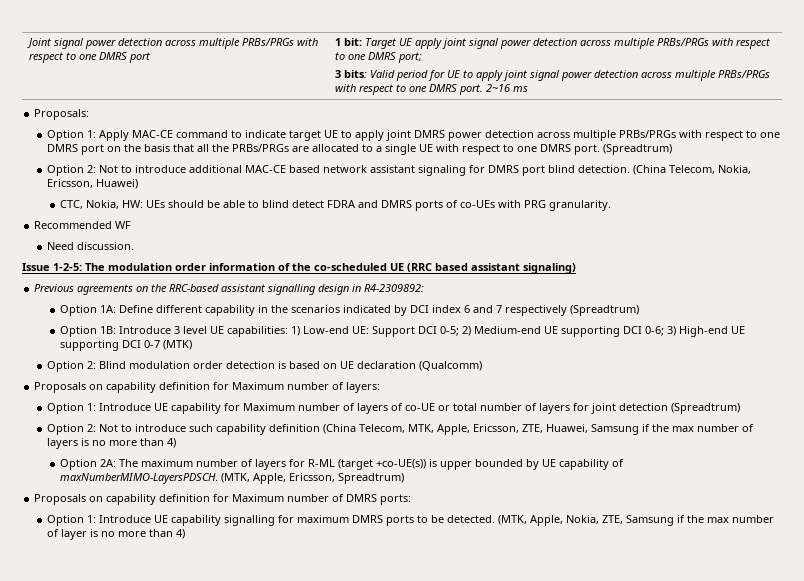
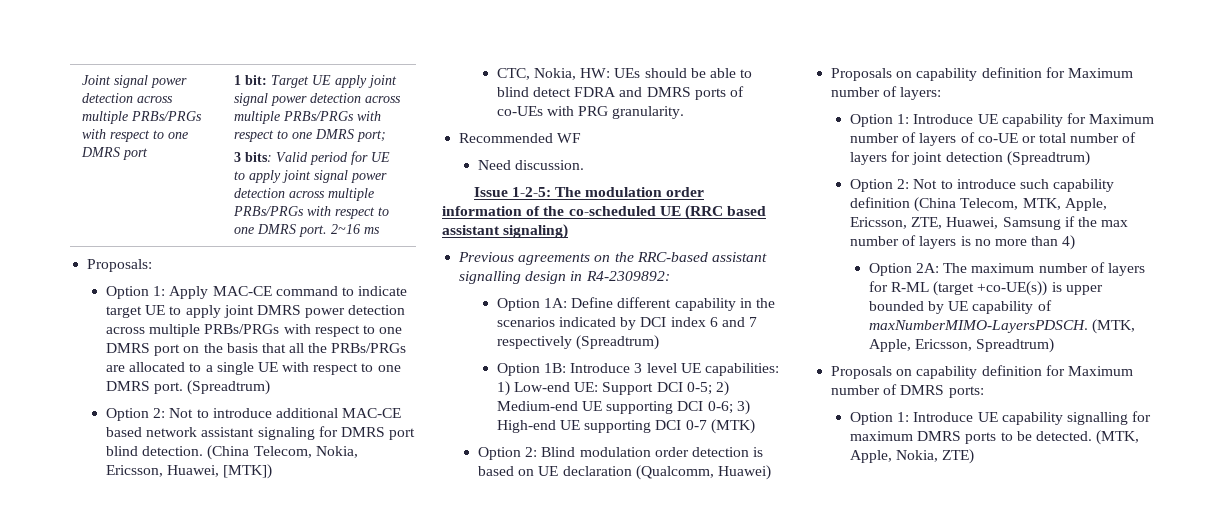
[95,179,138,189] Huawei) -> [167,464,273,479] Huawei, [MTK])
[418,361,482,371] (Qualcomm) -> [635,465,771,480] (Qualcomm, Huawei)
[601,515,774,526] [46,529,185,540] ZTE, Samsung if the max number of layer is no more than 4) -> [942,449,975,464] ZTE)

